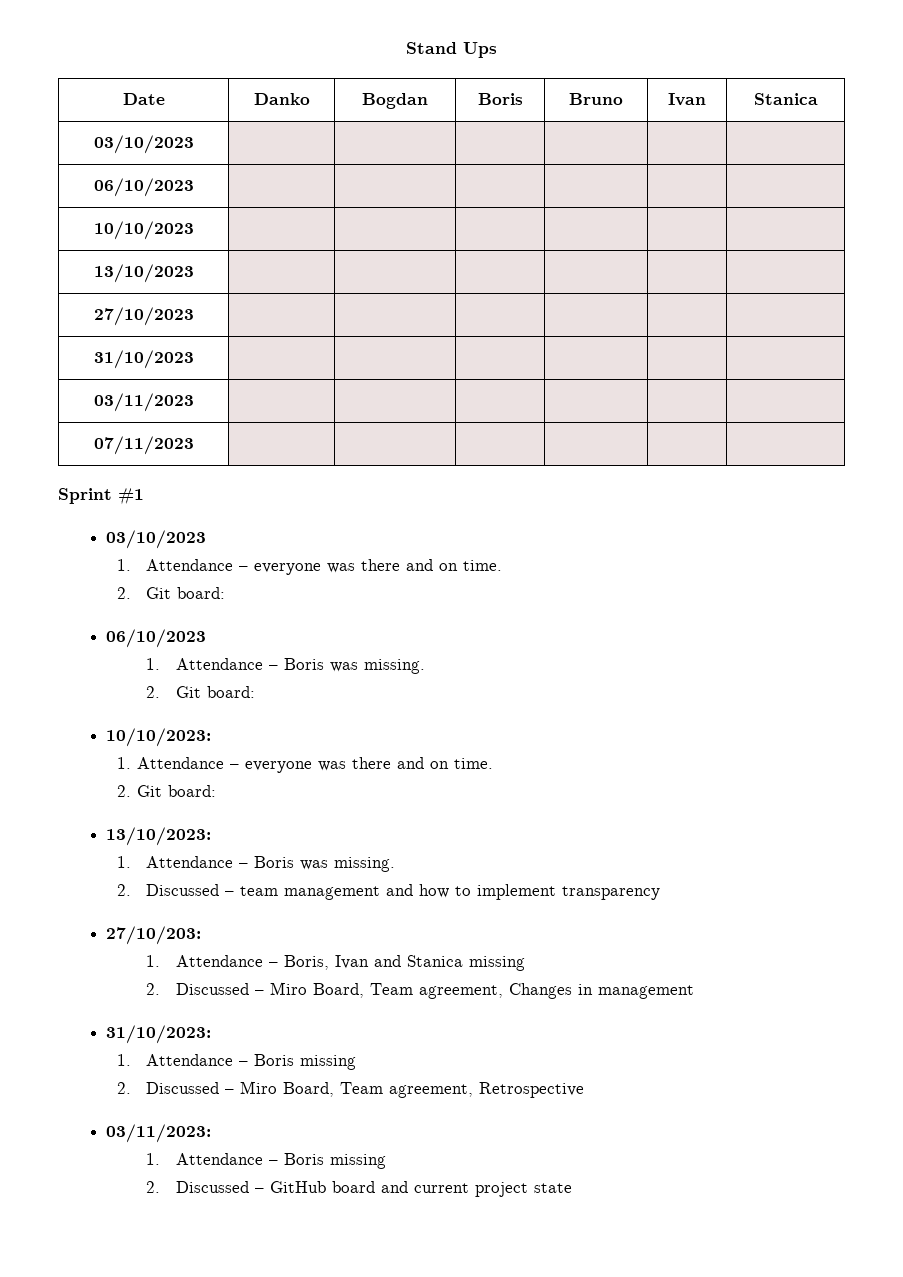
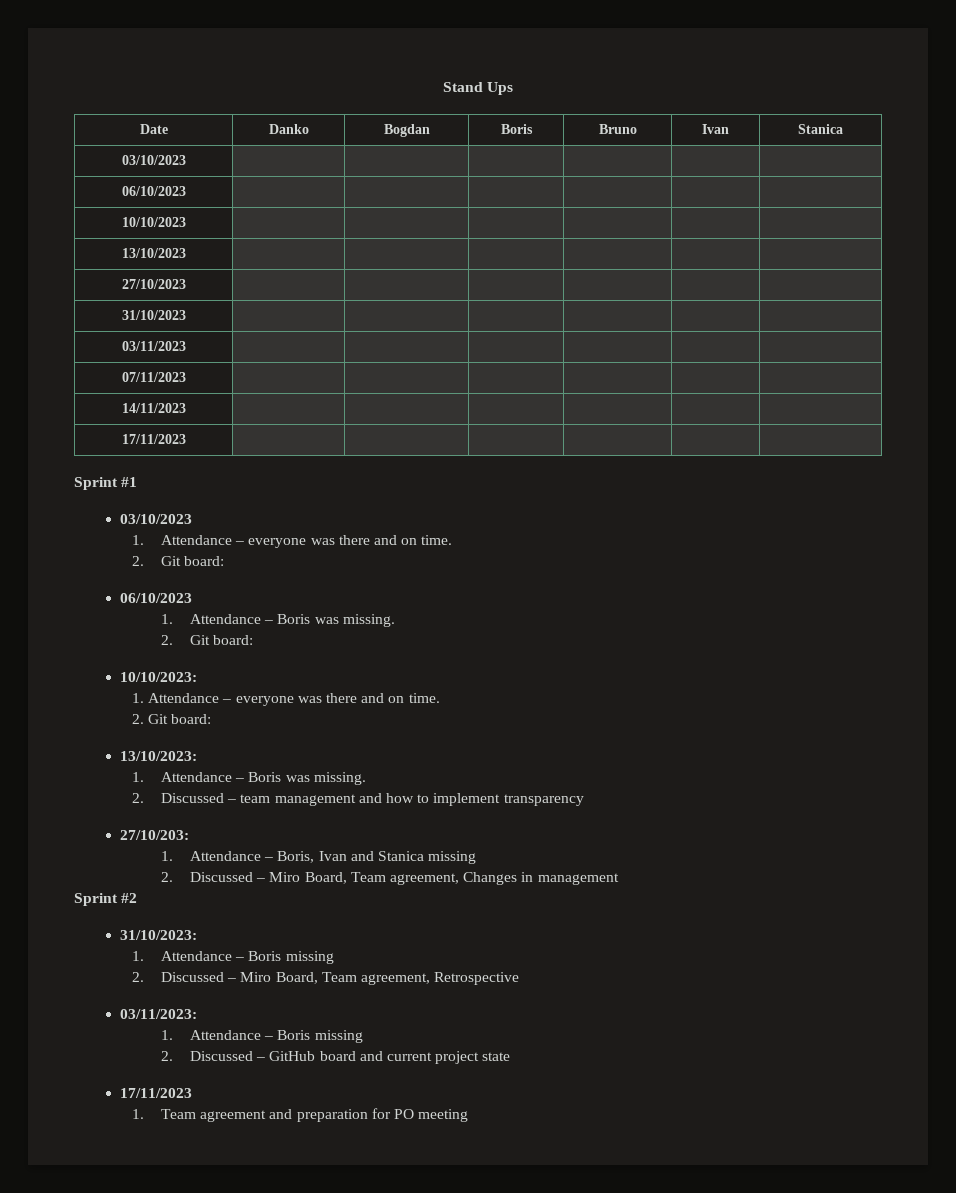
(194, 445) none -> [121,403,186,413] [121,434,186,444] // 14/11/2023 | | | | | | // 17/11/2023 | | | | | |
(694, 992) none -> [74,893,138,906] // Sprint #2
(572, 1188) none -> [120,1088,193,1098] [132,1108,469,1122] // 17/11/2023 // 1. Team agreement and preparation for PO meeting

